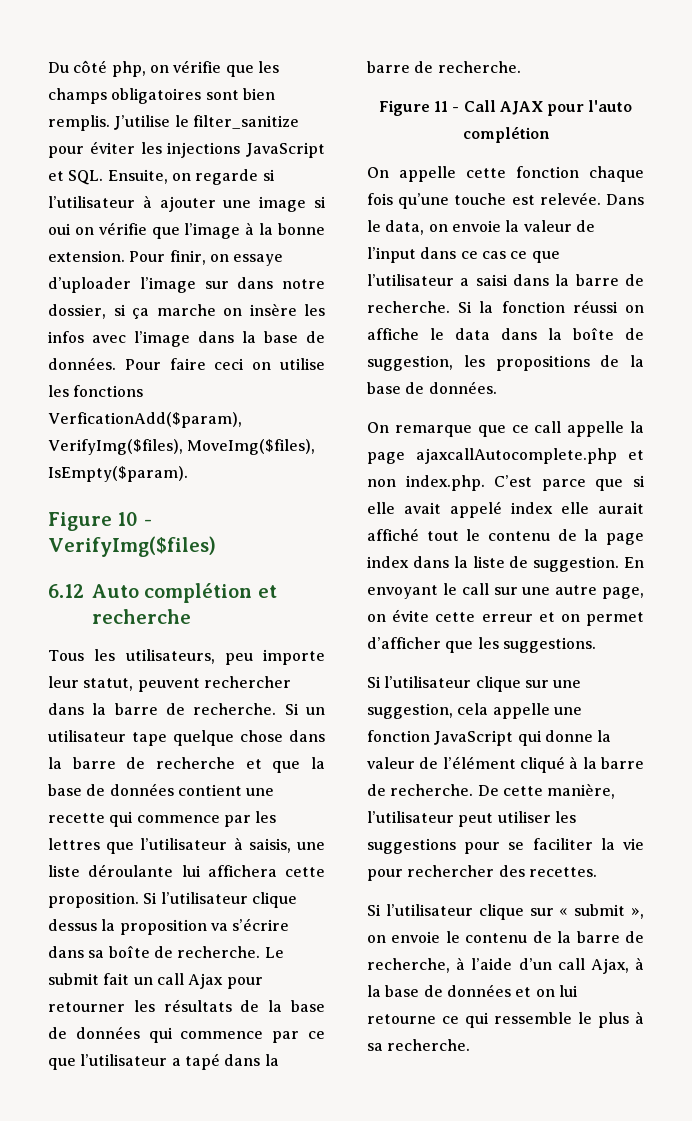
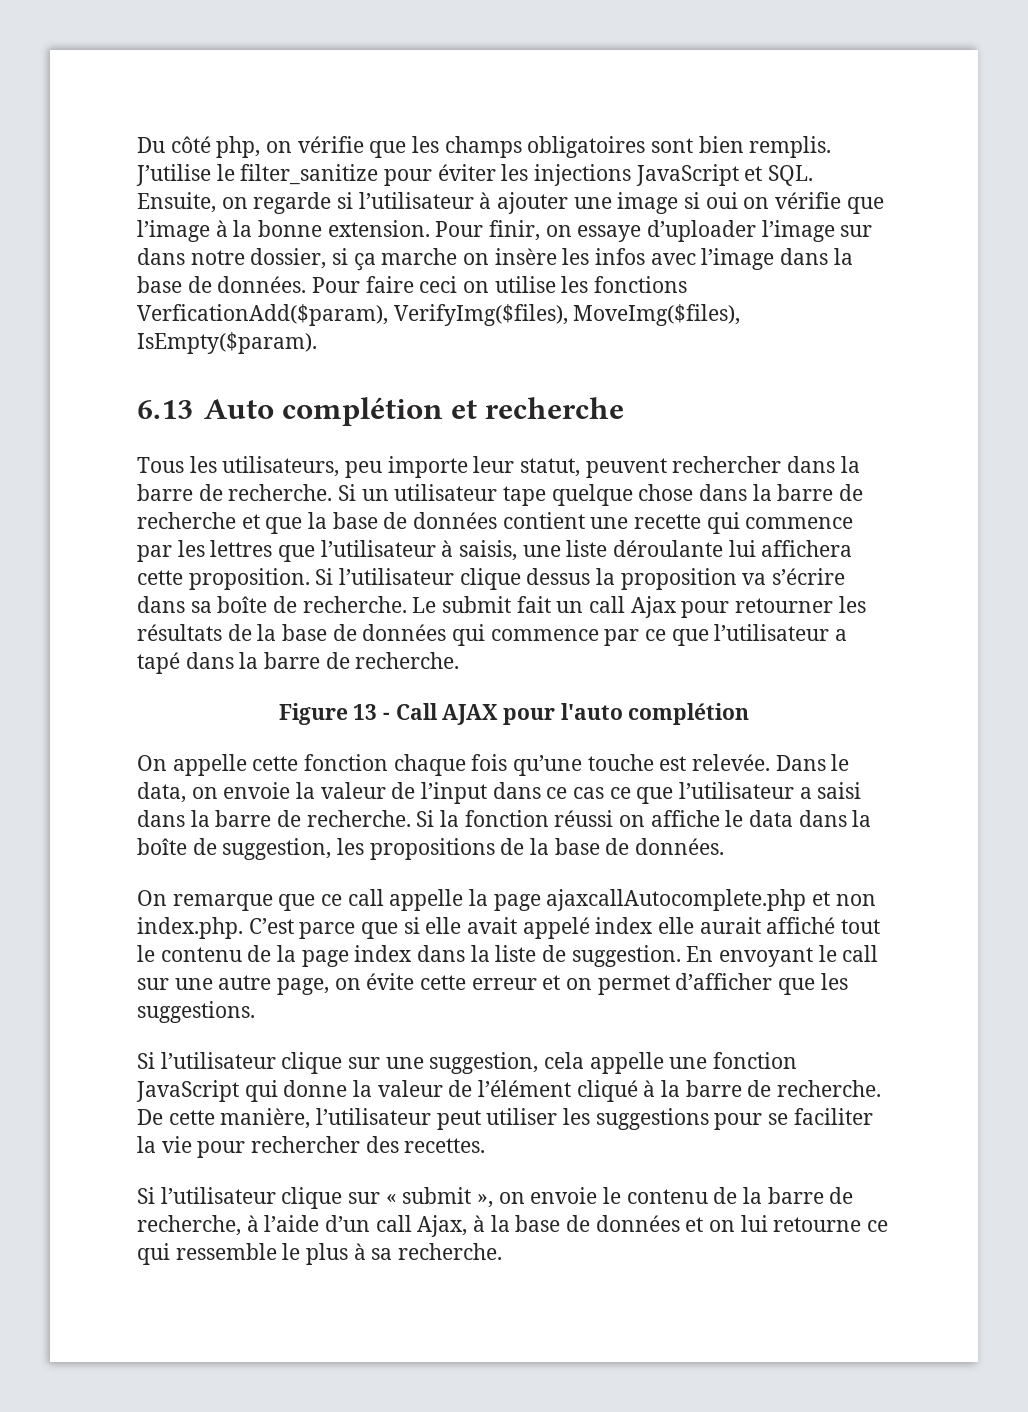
[48,512,152,531] [48,536,216,557] [48,584,84,598] Figure 10 - VerifyImg($files) // 6.12 -> [137,400,193,419] 6.13
[433,101,448,112] 11 -> [353,704,378,720] 13

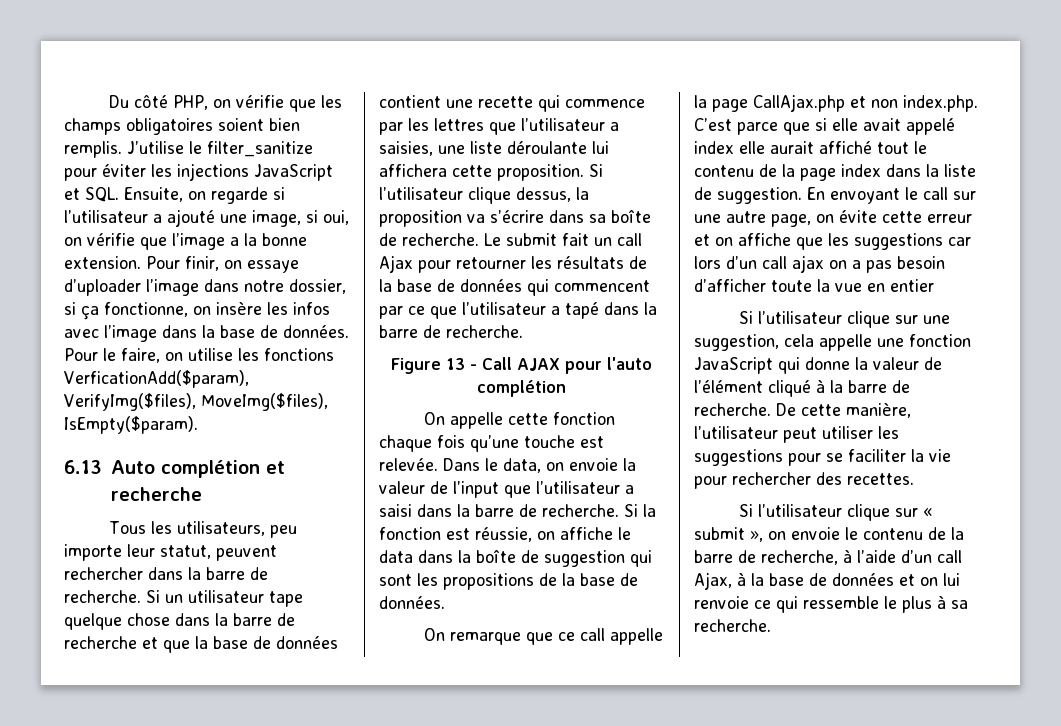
[216,136,261,158] php, -> [173,95,209,110] PHP,
[651,138,694,153] sont -> [218,118,264,131] soient
[479,192,738,214] à ajouter une image si oui -> [153,209,349,227] a ajouté une image, si oui,
[215,220,228,237] à -> [230,237,239,246] a
[840,225,873,237] sur -> (199, 287) none
[381,248,458,265] marche -> [104,302,188,317] fonctionne,
[365,276,458,293] faire ceci -> [103,348,160,363] le faire,
[441,540,518,561] à saisis, -> [610,122,619,131] [379,141,433,156] a saisies,
[526,568,591,585] dessus -> [516,187,571,202] dessus,
[490,629,599,641] commence -> [554,280,650,292] commencent
[492,782,631,799] dans ce cas ce -> (499, 489) none
[554,810,614,827] réussi -> [446,527,532,542] est réussie,
[222,838,332,860] suggestion, -> [544,550,652,567] [379,574,412,586] suggestion qui sont
[546,889,807,911] ajaxcallAutocomplete.php -> [753,94,845,112] CallAjax.php
[597,973,848,995] [137,1001,255,1023] permet d’afficher que les suggestions. -> [738,233,971,250] [694,255,945,273] [694,279,934,292] affiche que les suggestions car lors d’un call ajax on a pas besoin d’afficher toute la vue en entier
[773,1217,862,1232] retourne -> [694,596,749,609] renvoie

